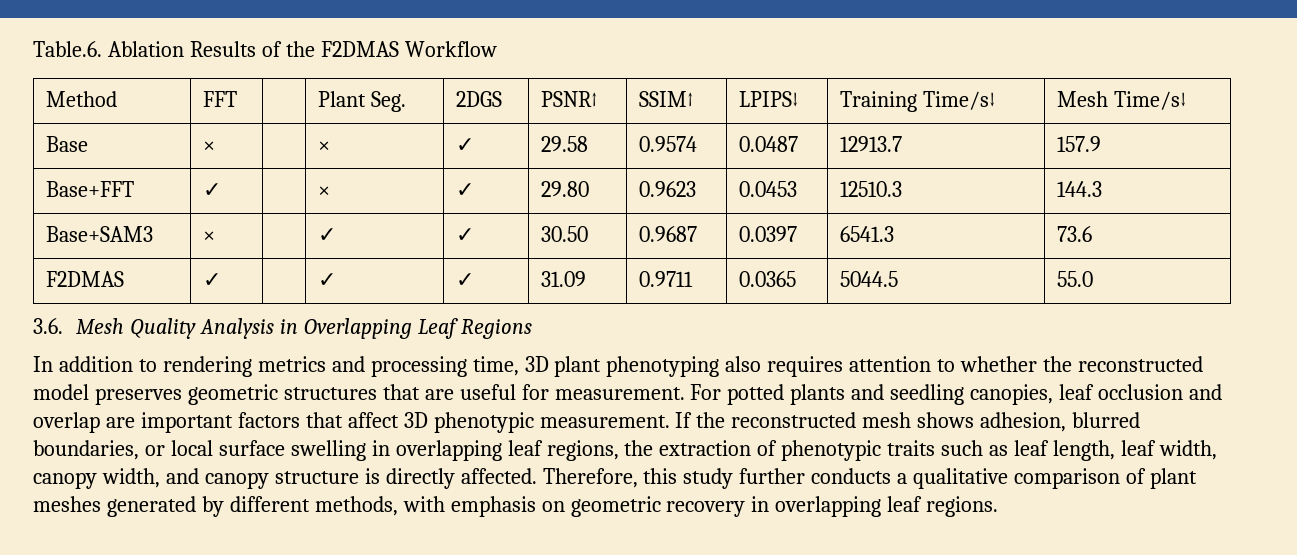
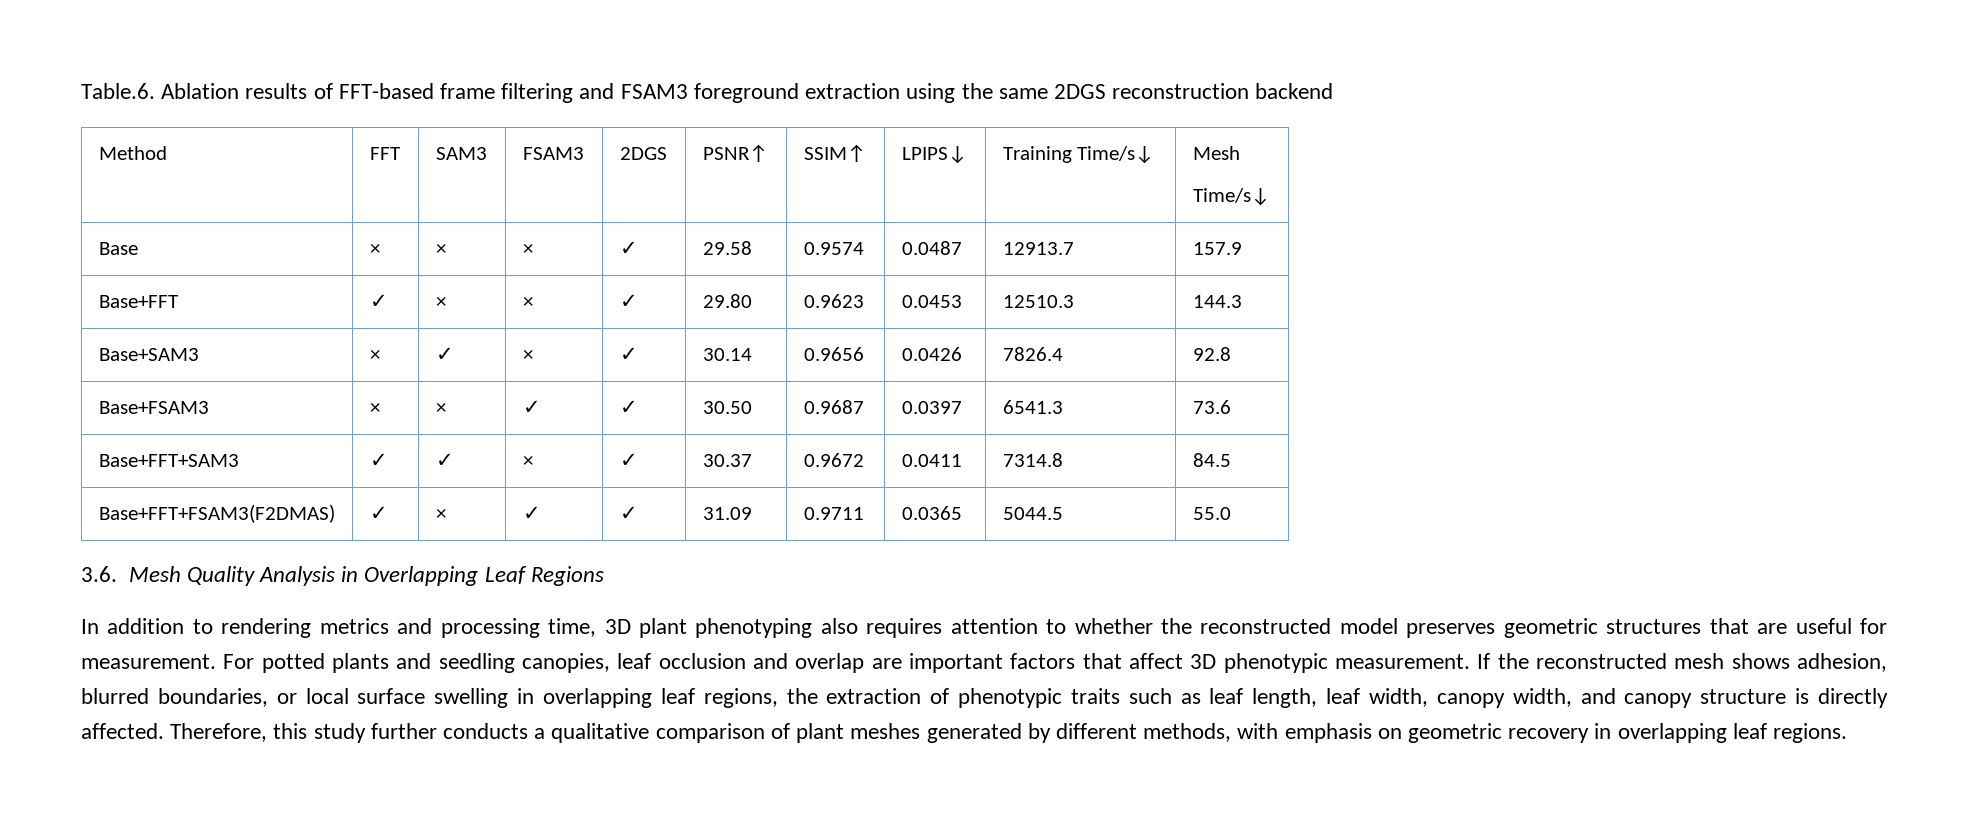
[189,41,497,57] Results of the F2DMAS Workflow -> [245,83,1334,103] results of FFT-based frame filtering and FSAM3 foreground extraction using the same 2DGS reconstruction backend
[317,91,406,112] | Plant Seg. -> [435,147,487,160] [522,147,584,160] SAM3 | FSAM3
(1108, 99) none -> (1240, 153) //
(215, 146) none -> [435,243,446,255] ×
(221, 190) none -> [435,296,446,308] ×
(215, 236) none -> [435,347,454,361] [522,349,533,361] [619,347,638,361] [702,348,752,361] [803,347,864,361] [901,347,962,361] [1002,347,1063,361] [1192,347,1231,361] [98,401,209,414] [369,402,380,414] [435,402,446,414] ✓ | × | ✓ | 30.14 | 0.9656 | 0.0426 | 7826.4 | 92.8 // Base+FSAM3 | × | ×
[45,271,124,287] [202,273,221,287] F2DMAS | ✓ | -> [98,454,239,467] [369,453,388,467] [435,453,454,467] [522,455,533,467] [619,453,638,467] [702,454,752,467] [803,453,864,467] [901,454,962,467] [1002,453,1063,467] [1192,453,1231,467] [98,504,335,523] [369,506,388,520] [435,508,446,520] Base+FFT+SAM3 | ✓ | ✓ | × | ✓ | 30.37 | 0.9672 | 0.0411 | 7314.8 | 84.5 // Base+FFT+FSAM3(F2DMAS) | ✓ | ×

